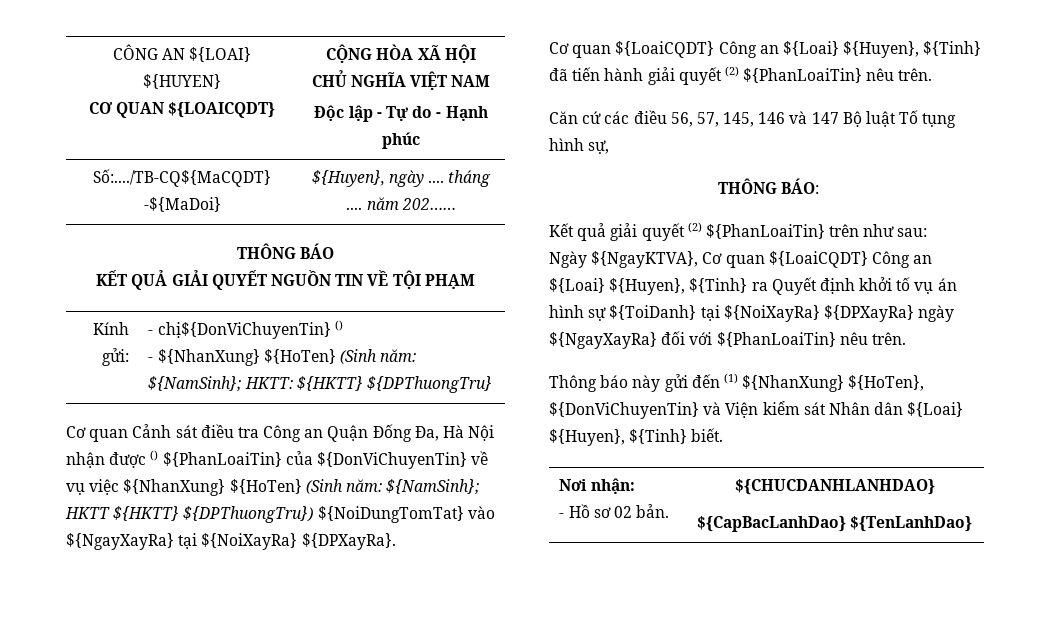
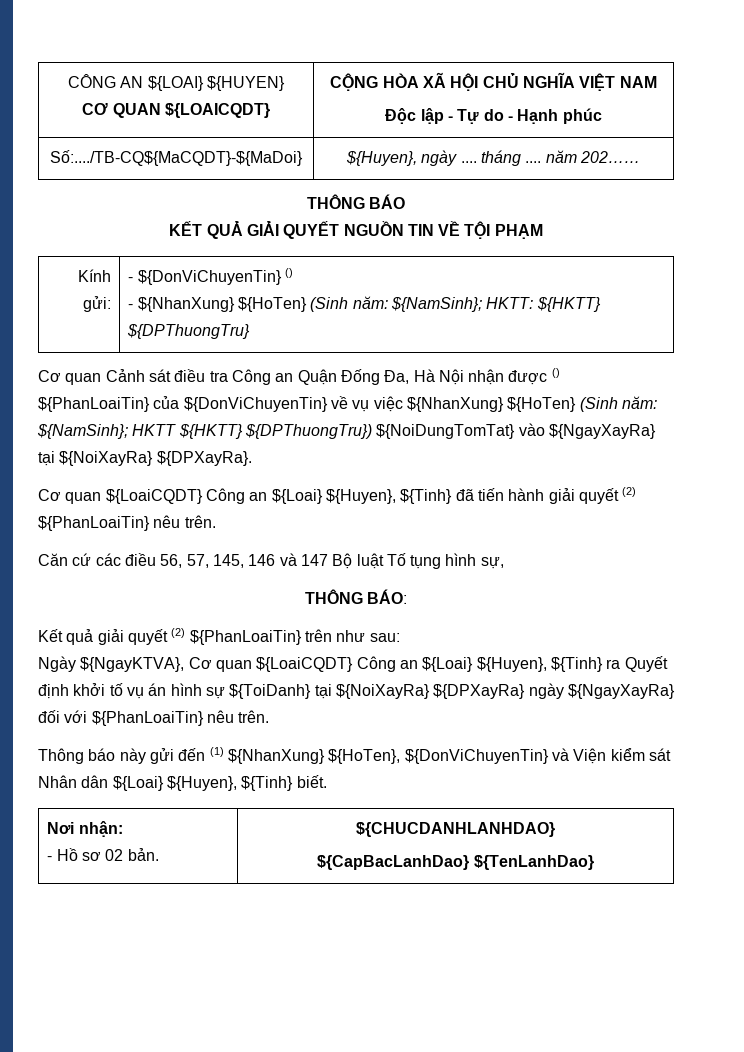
[93,169,271,187] [143,197,221,212] Số:..../TB-CQ${MaCQDT} -${MaDoi} -> [50,150,303,166] Số:..../TB-CQ${MaCQDT}-${MaDoi}
[157,322,331,339] chị${DonViChuyenTin} -> [137,270,282,285] ${DonViChuyenTin}

